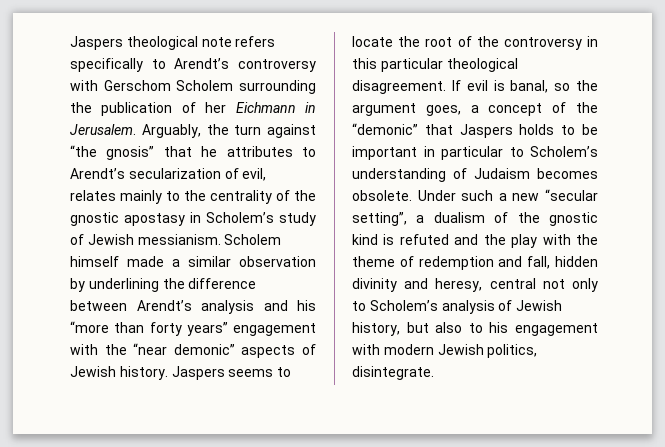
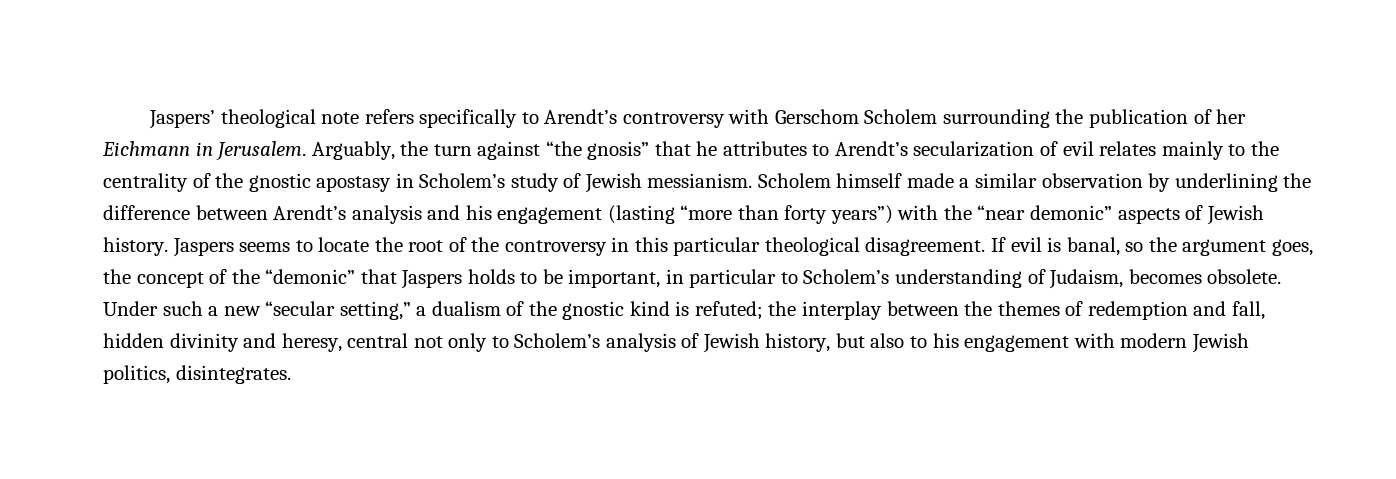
[70,36,123,50] Jaspers -> [149,110,216,129] Jaspers’
[242,168,267,181] evil, -> [1062,141,1094,156] evil
(316, 305) none -> [497,205,675,224] engagement (lasting
[186,322,316,336] years” engagement -> [830,205,893,224] years”)
[470,105,479,113] a -> [103,269,131,284] the
[352,146,417,160] important -> [568,269,661,288] important,
[474,168,530,179] Judaism -> [1049,269,1124,289] Judaism,
[352,212,407,226] setting”, -> [339,301,411,320] setting,”
[399,234,598,248] [352,256,395,267] refuted and the play with the theme -> [694,301,1060,320] refuted; the interplay between the themes
[352,366,434,380] disintegrate. -> [175,365,291,384] disintegrates.

